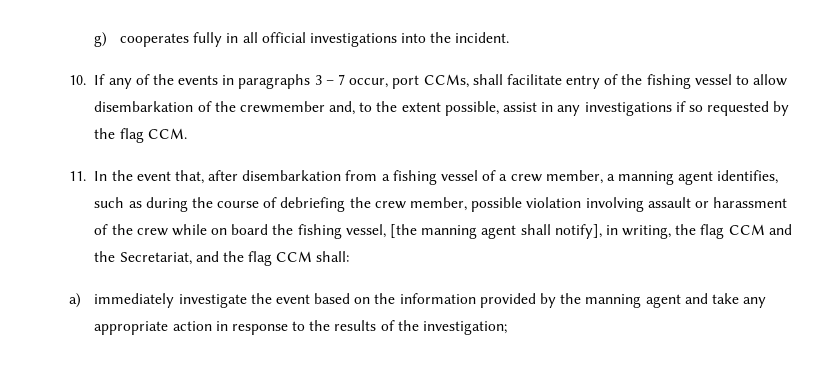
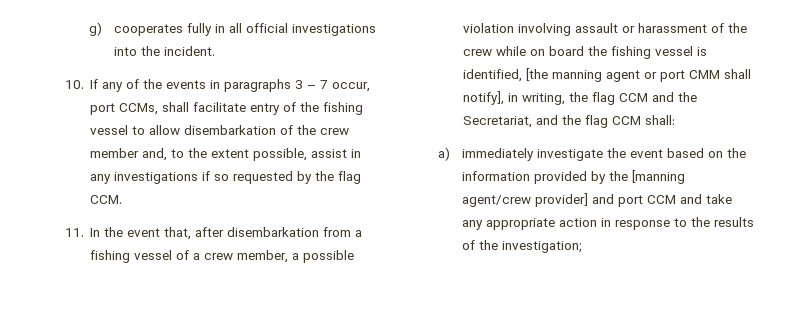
[239,101,325,113] crewmember -> [320,128,350,135] [90,148,140,158] crew member
[618,170,779,185] [94,197,467,212] manning agent identifies, such as during the course of debriefing the crew member, -> (300, 256) none
[345,224,517,239] vessel, [the manning agent -> [655,46,708,56] [463,68,721,82] vessel is identified, [the manning agent or port CMM
[585,294,681,308] manning agent -> [632,170,686,184] [462,193,677,207] [manning agent/crew provider] and port CCM

